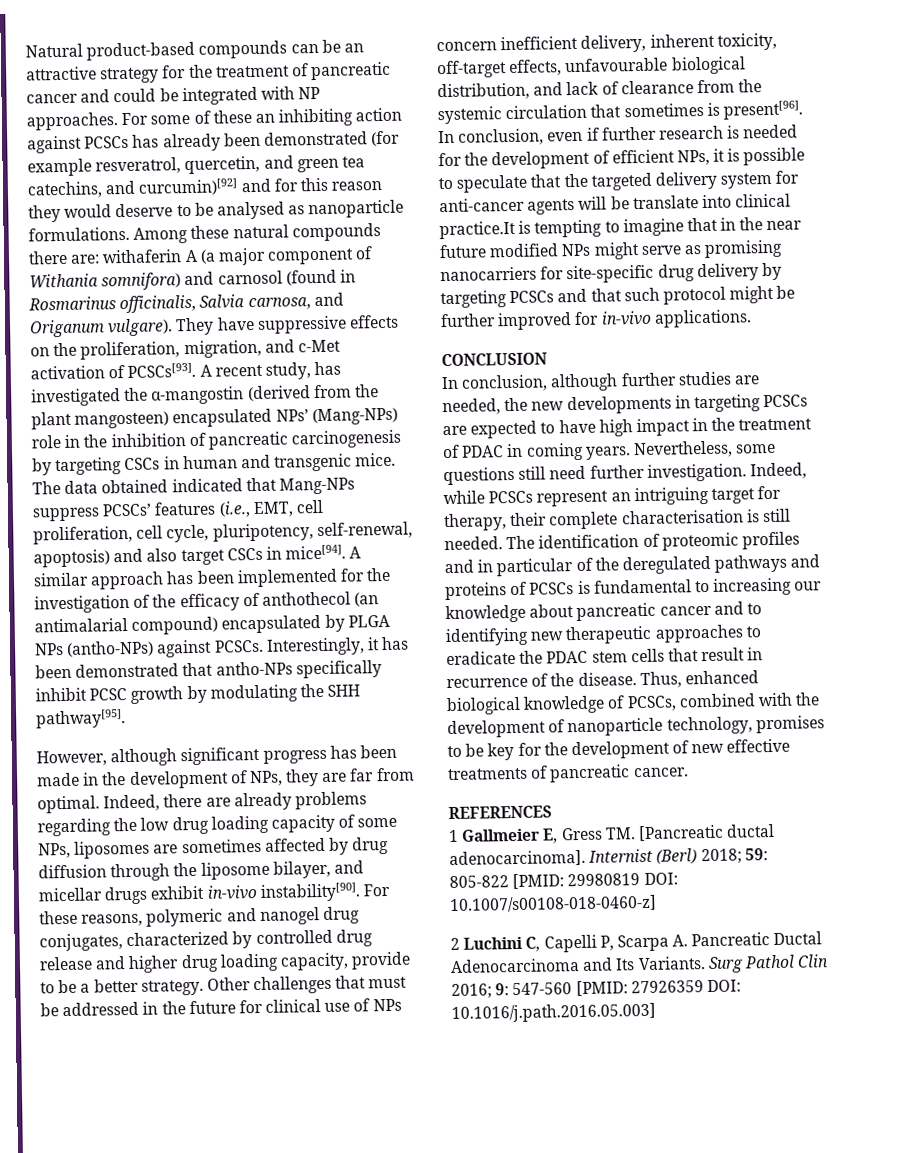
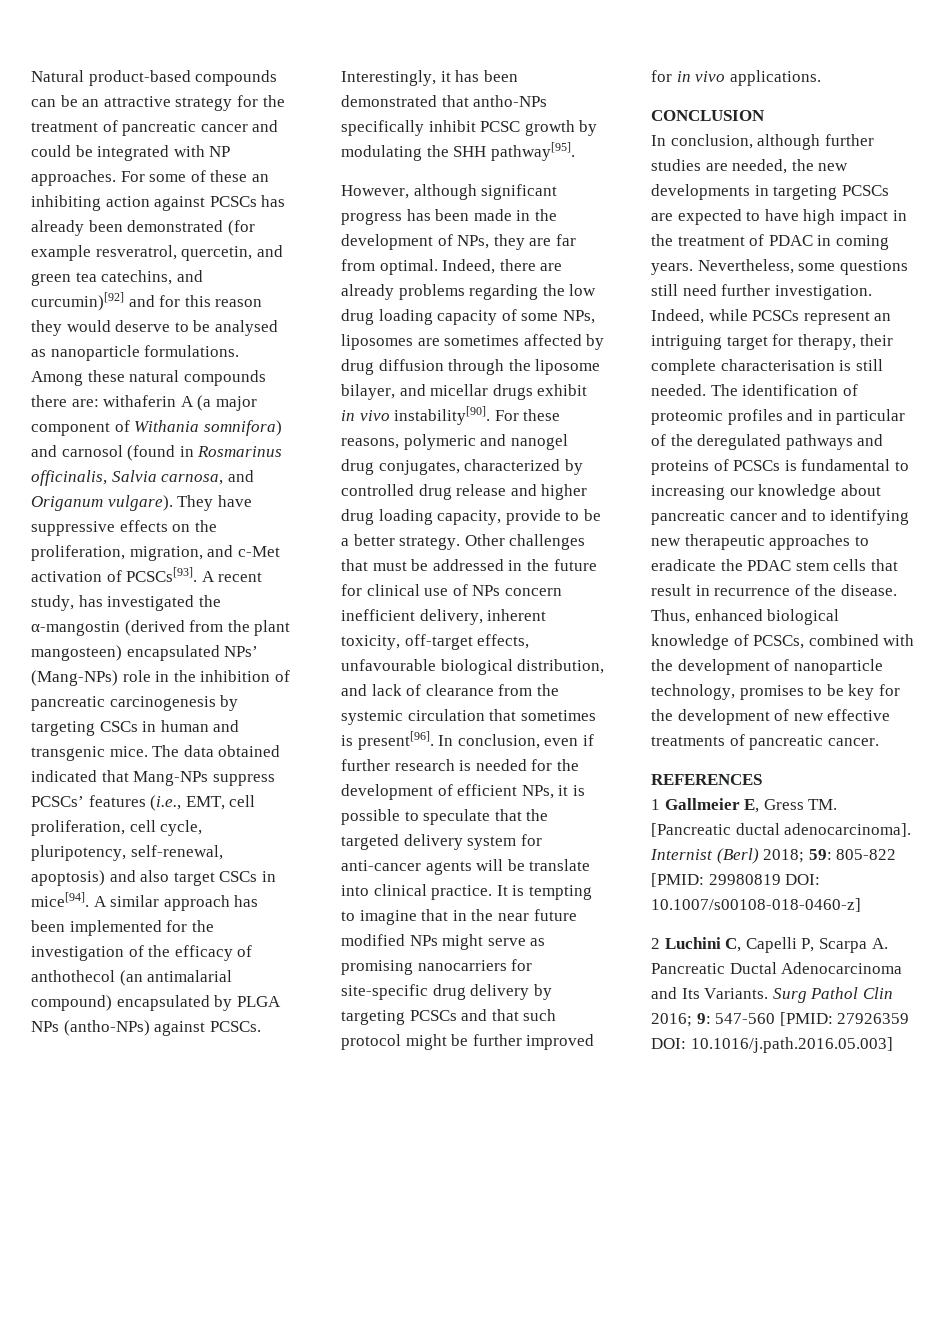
[206,885,257,900] in-vivo -> [341,410,390,421] in vivo
[439,220,516,240] practice.It -> [431,885,508,900] practice. It
[600,310,652,326] in-vivo -> [676,71,726,82] in vivo

